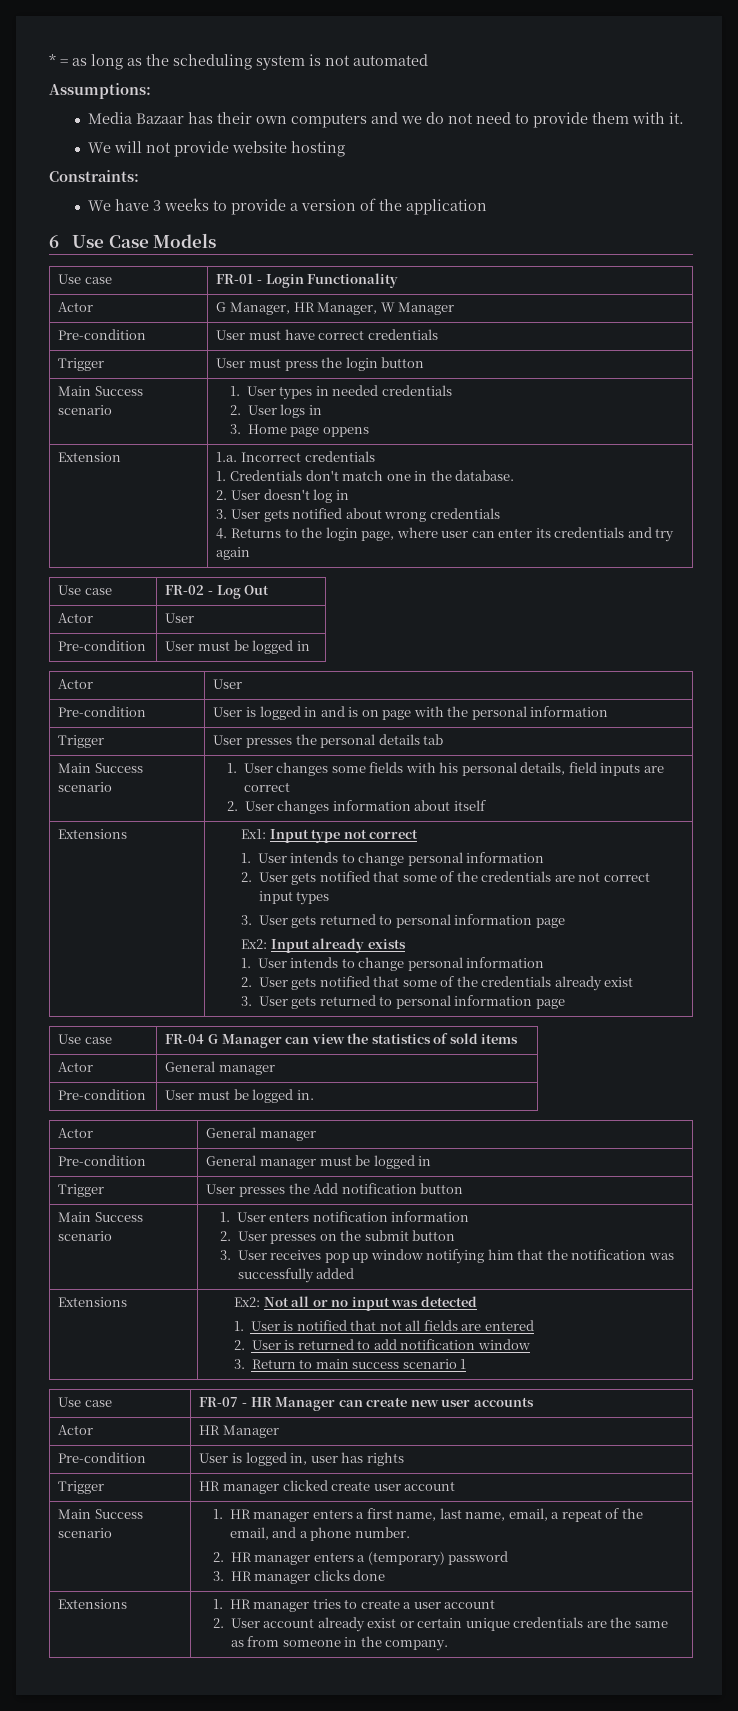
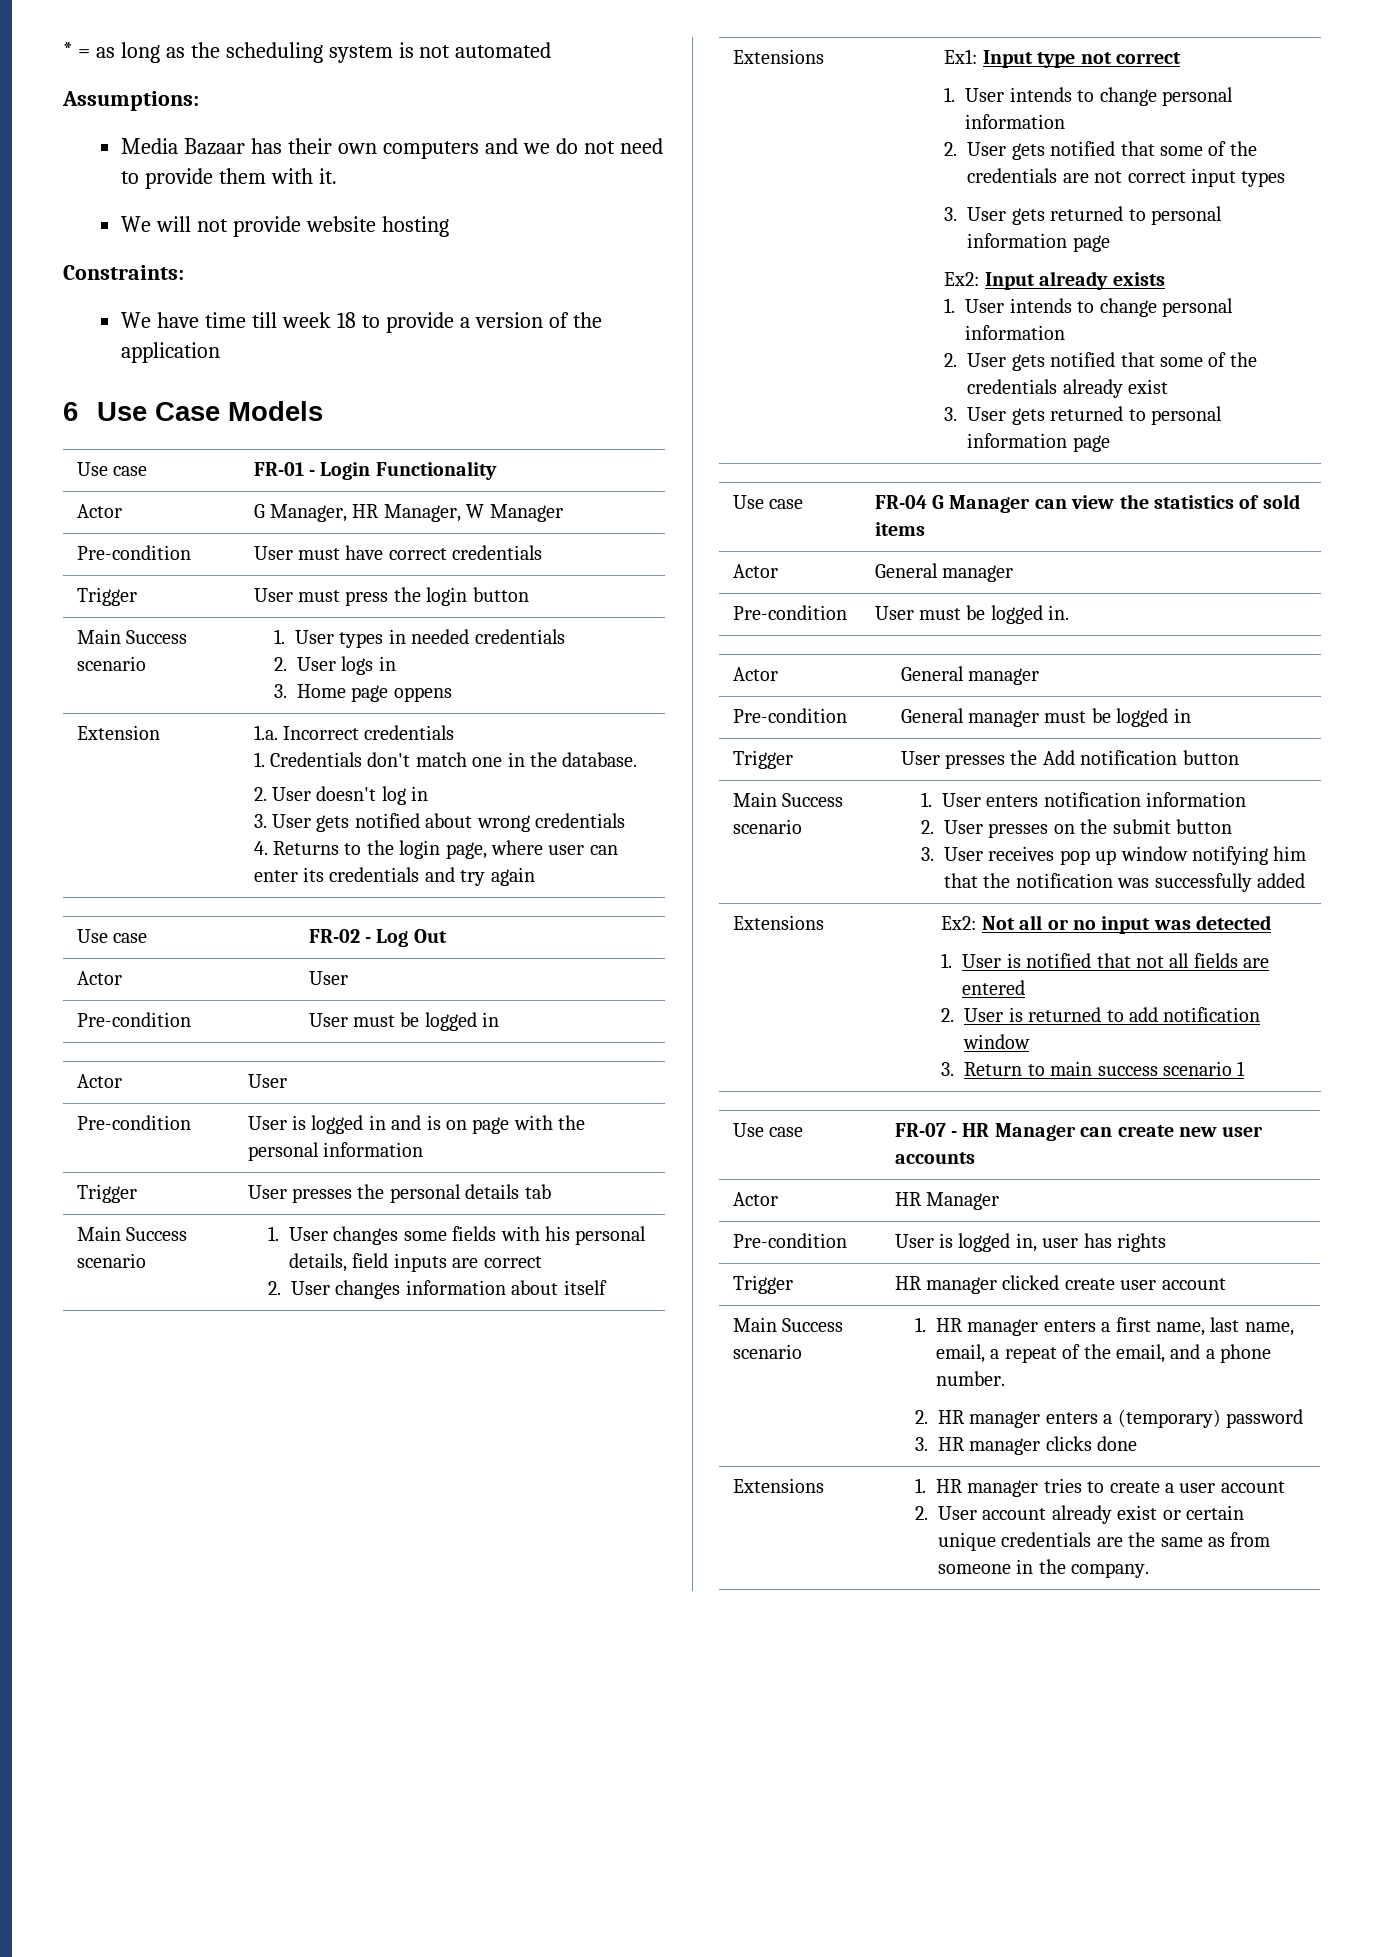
[152,198,209,211] 3 weeks -> [205,312,356,328] time till week 18

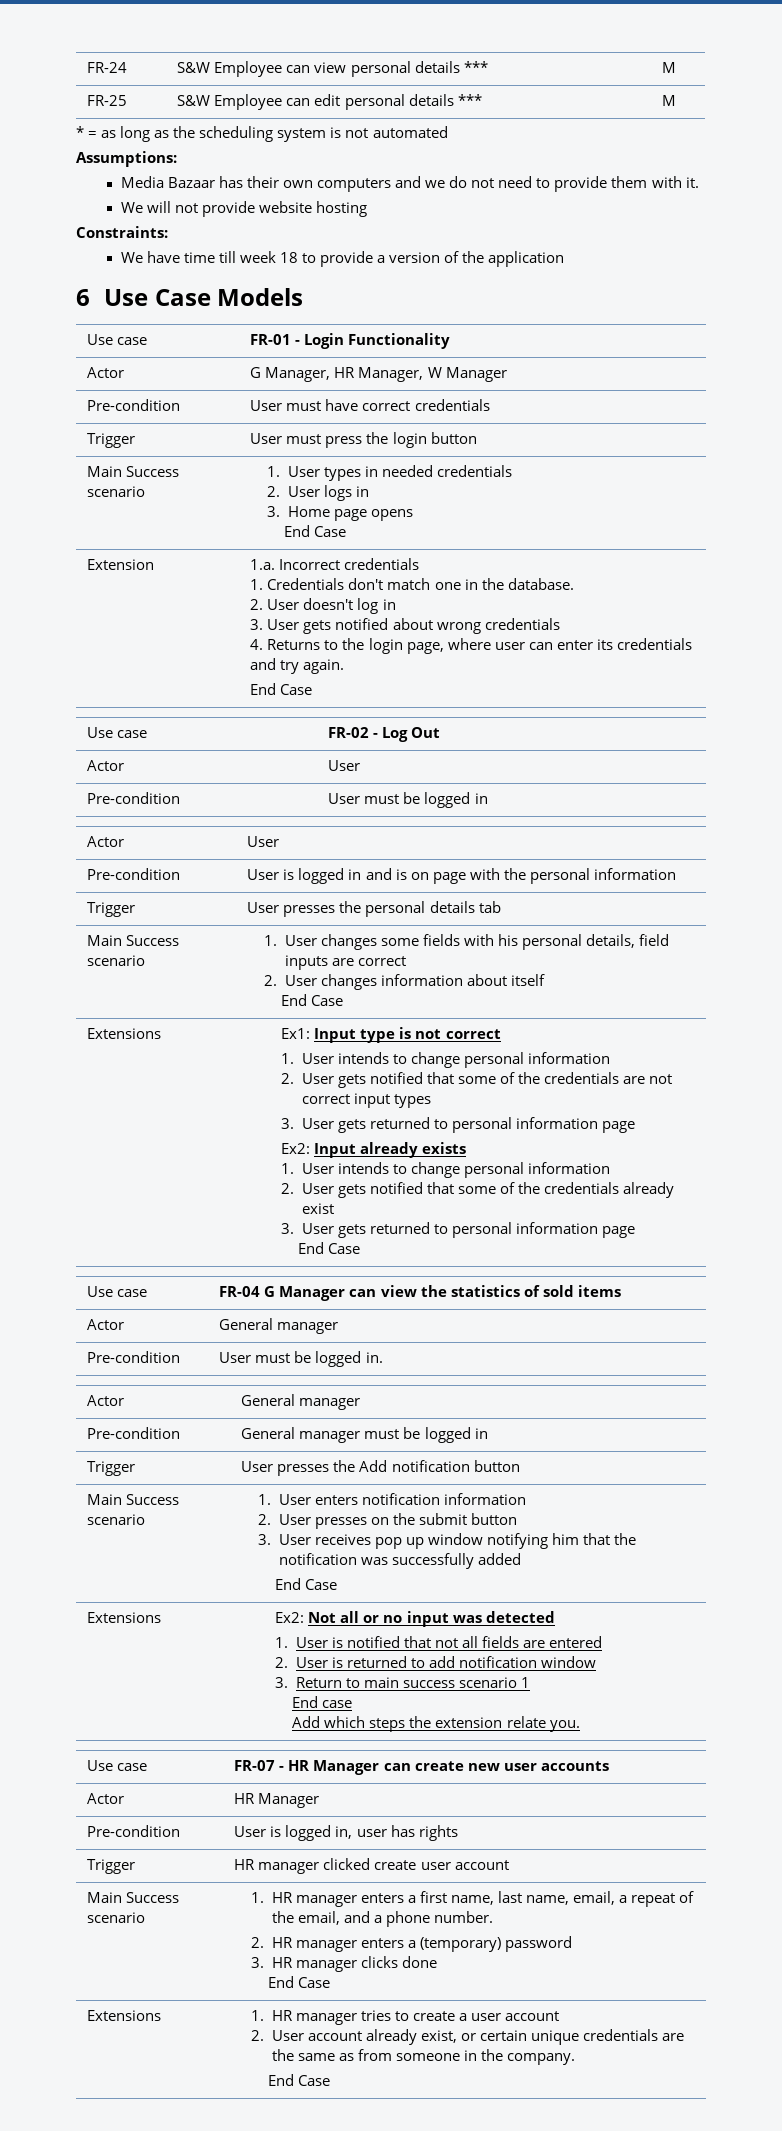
(63, 50) none -> [87,62,128,73] [177,61,488,77] [662,62,677,73] [87,95,128,106] [177,94,482,110] [662,95,677,106] FR-24 | S&W Employee can view personal details *** | M // FR-25 | S&W Employee can edit personal details *** | M //
[393,687,452,702] oppens -> [370,509,413,521] [284,525,347,537] opens // End Case
[490,867,535,886] again -> [303,659,345,674] [250,683,313,695] again. // End Case
(607, 1287) none -> [281,994,344,1006] // End Case
(1076, 60) none -> [399,1027,412,1039] is
(1110, 443) none -> [298,1242,361,1254] // End Case
(1305, 880) none -> [275,1578,338,1590] // End Case
(1246, 1068) none -> [292,1696,353,1708] [292,1716,580,1732] // End case // Add which steps the extension relate you.
(1138, 1443) none -> [268,1976,331,1988] // End Case
[1117,1505,1158,1520] exist -> [420,2030,457,2043] exist,
(1150, 1570) none -> [268,2074,331,2086] // End Case

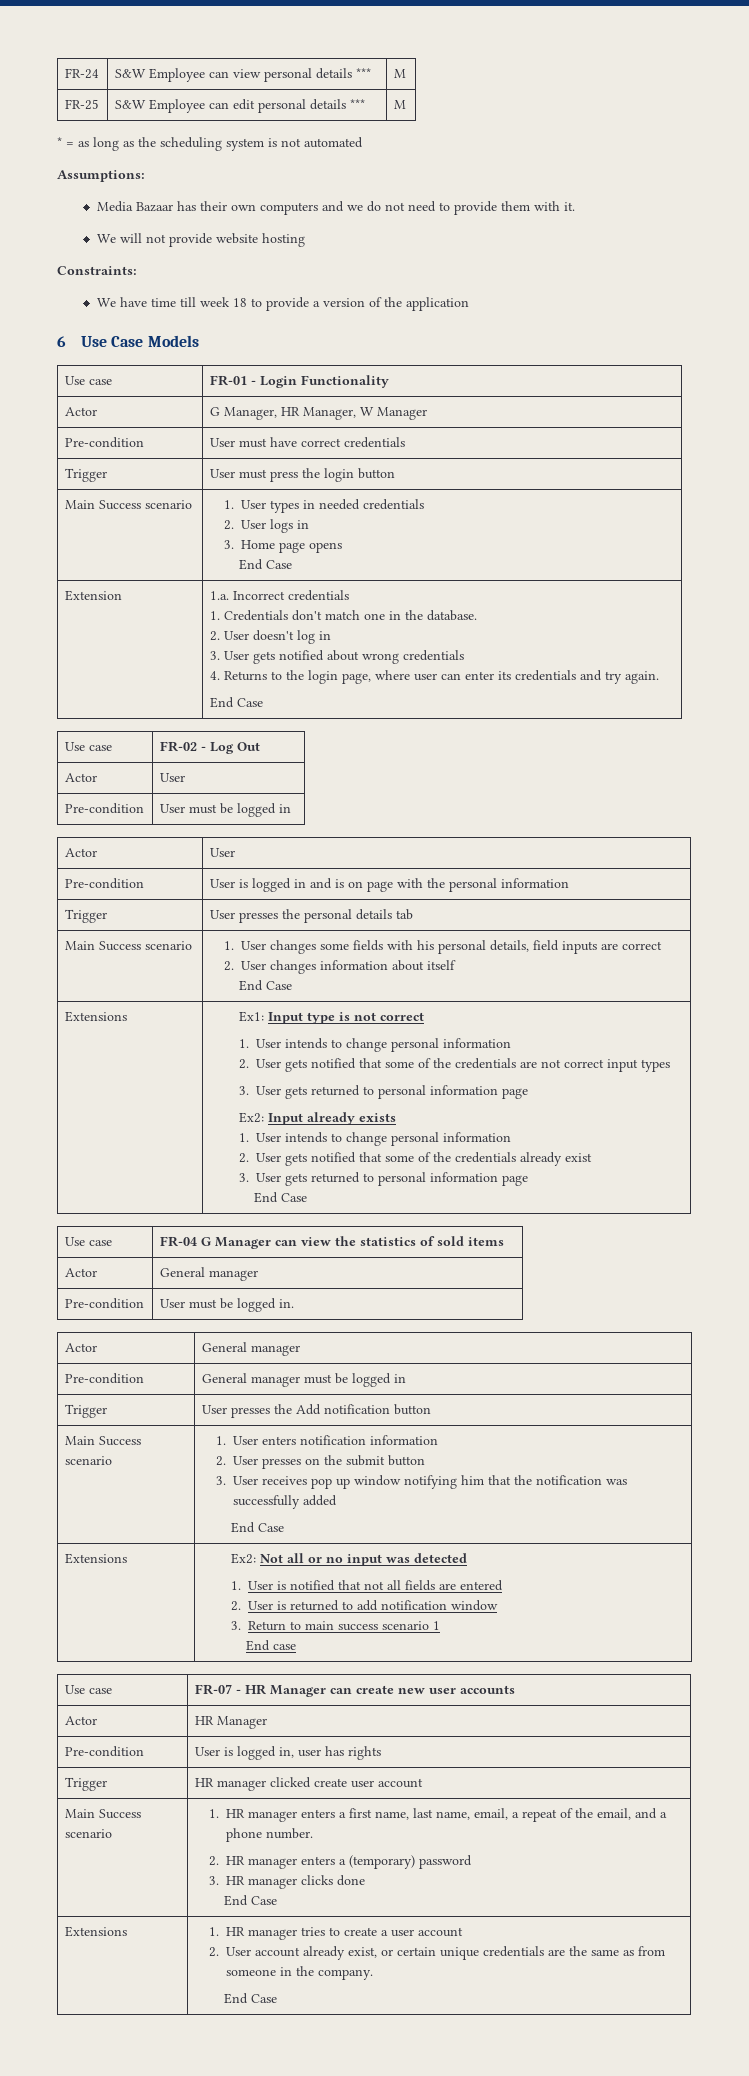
[292,1716,580,1732] // Add which steps the extension relate you. -> (296, 1647) none

